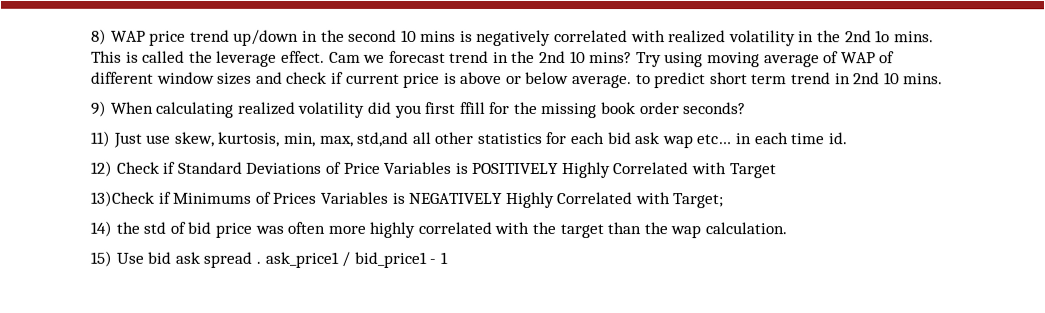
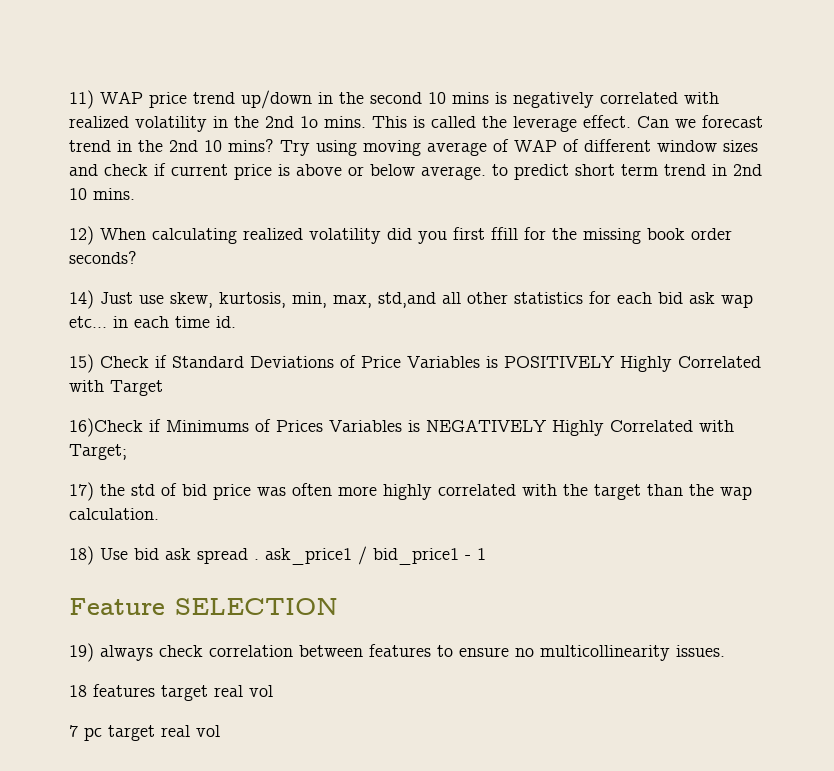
[91,28,107,45] 8) -> [69,90,94,109] 11)
[328,51,361,63] Cam -> [637,116,669,128] Can
[91,100,107,117] 9) -> [69,226,94,245] 12)
[91,130,111,147] 11) -> [69,290,94,309] 14)
[90,160,112,177] 12) -> [69,354,94,373] 15)
[90,190,154,207] 13)Check -> [69,418,143,437] 16)Check
[90,220,112,237] 14) -> [69,482,94,501] 17)
[90,250,112,267] 15) -> [69,546,94,565] 18)
(448, 257) none -> [69,598,338,615] [69,643,725,662] [69,684,273,701] [69,725,220,741] // Feature SELECTION // 19) always check correlation between features to ensure no multicollinearity issues. // 18 features target real vol // 7 pc target real vol

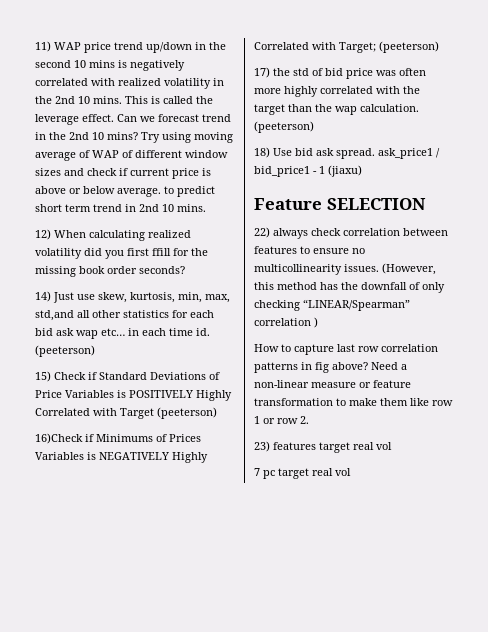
[300,116,318,128] 1o -> [78,96,90,104] 10
(236, 322) none -> [35,345,95,357] (peeterson)
(163, 388) none -> [157,407,217,419] (peeterson)
(127, 452) none -> [379,41,439,53] (peeterson)
(159, 514) none -> [254,121,314,133] (peeterson)
[197,548,259,564] spread . -> [336,148,375,159] spread.
(486, 554) none -> [328,165,362,177] (jiaxu)
[69,643,94,662] 19) -> [254,227,270,238] 22)
[69,685,87,697] // 18 -> [382,263,436,275] [254,282,445,293] [254,299,410,311] [254,317,318,328] [254,344,438,355] [254,362,407,373] [254,380,411,388] [254,398,453,406] [254,416,309,424] [254,441,270,452] (However, this method has the downfall of only checking “LINEAR/Spearman” correlation ) // How to capture last row correlation patterns in fig above? Need a non-linear measure or feature transformation to make them like row 1 or row 2. // 23)

